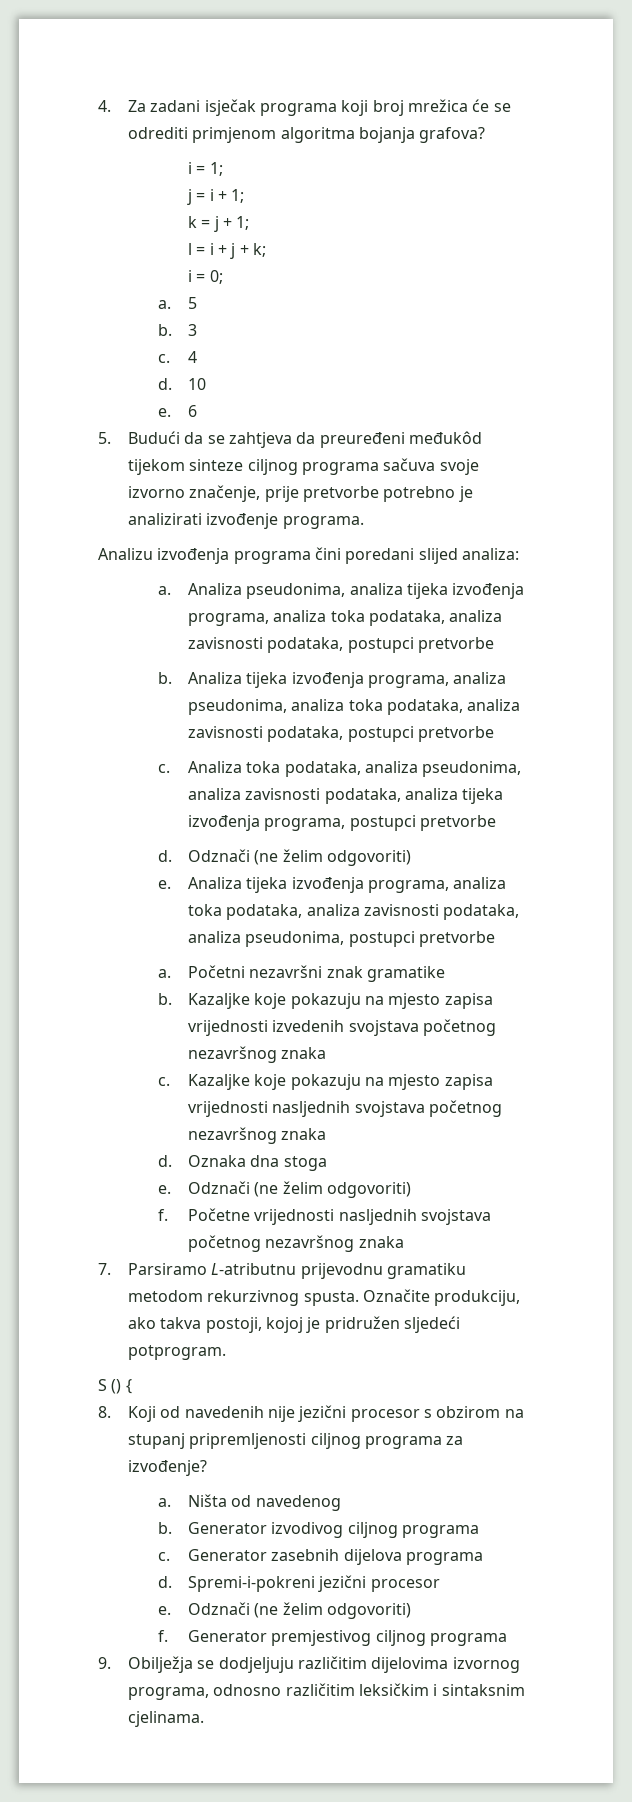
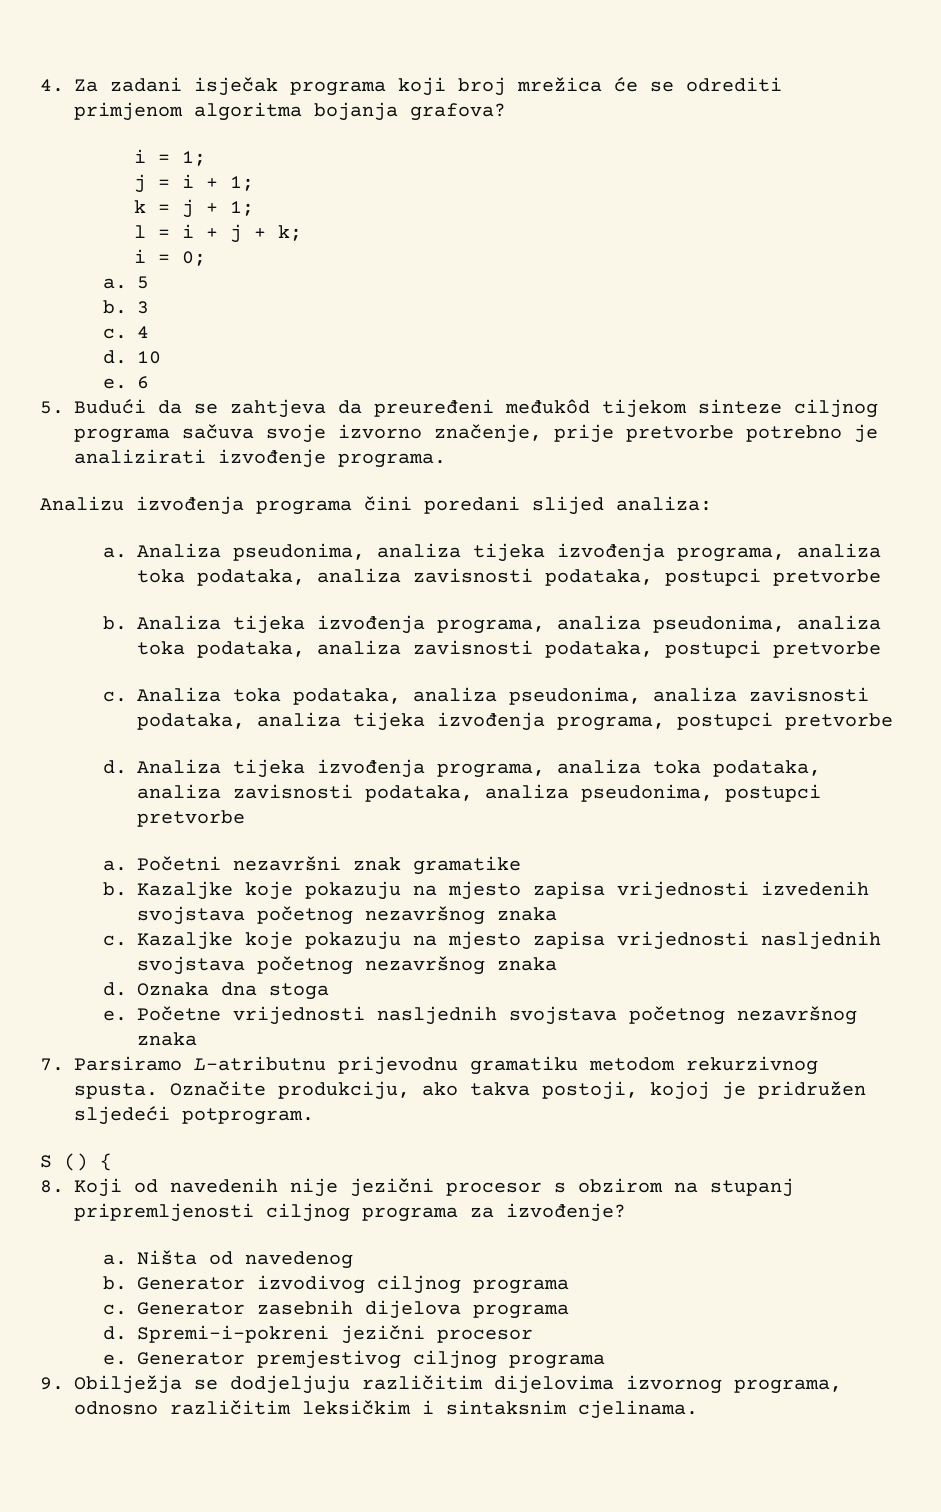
[188,849,411,866] [158,880,172,889] Odznači (ne želim odgovoriti) // e. -> (127, 767) none
[188,1181,411,1198] [158,1209,169,1221] Odznači (ne želim odgovoriti) // f. -> (127, 1015) none
[188,1602,411,1619] [158,1630,169,1642] Odznači (ne želim odgovoriti) // f. -> (127, 1359) none

